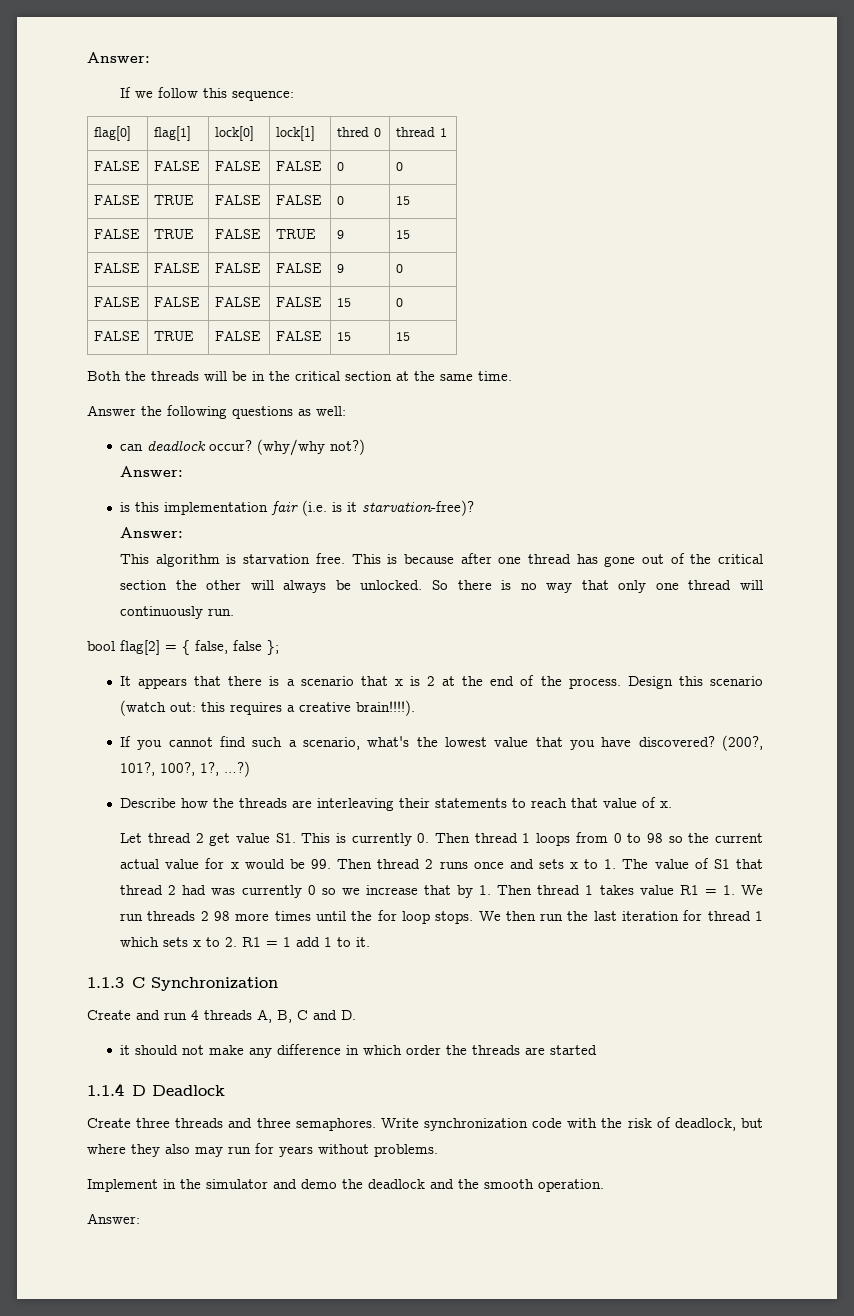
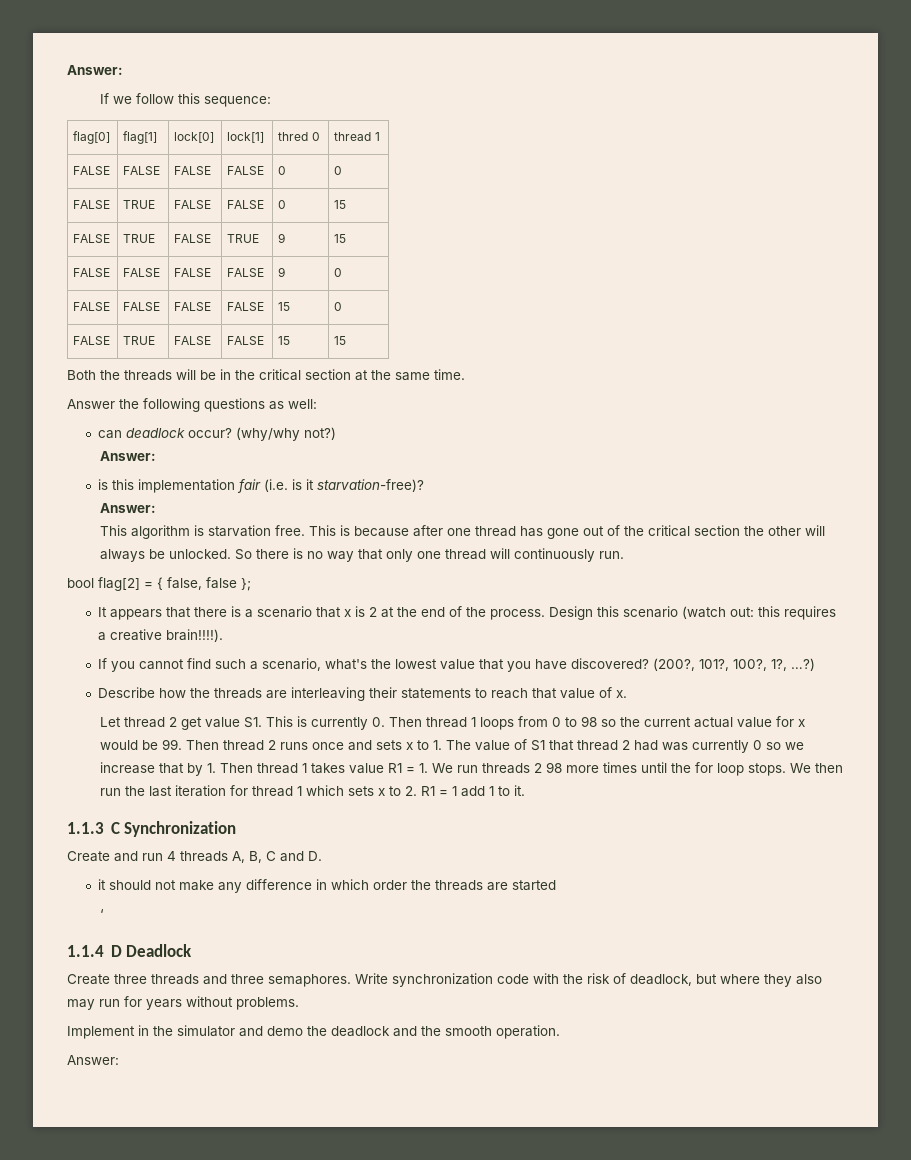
(598, 1050) none -> [99,909,104,919] // ‘

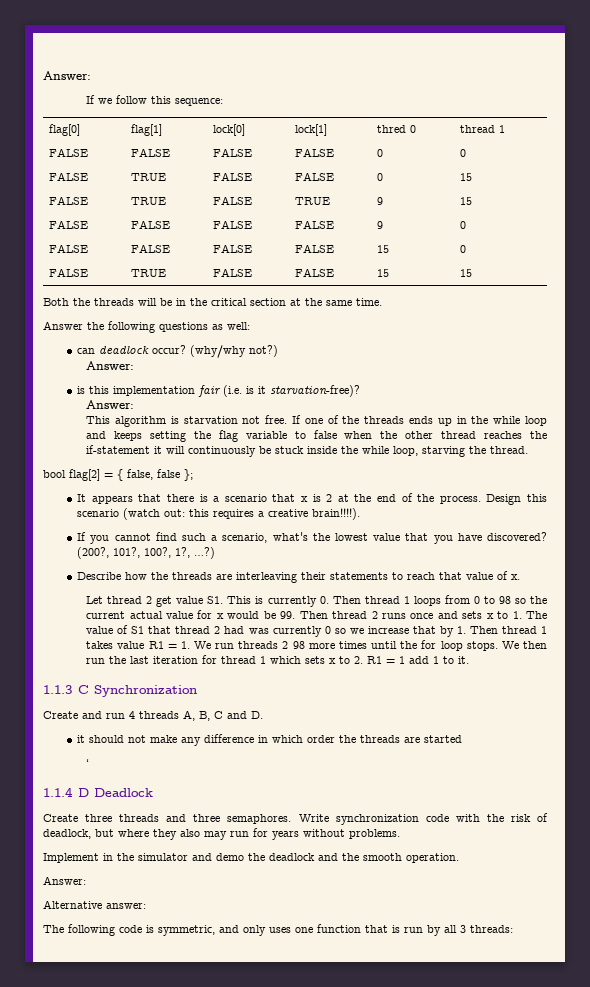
[274,525,825,539] [99,548,624,562] free. This is because after one thread has gone out of the critical section the other will always be unlocked. So there is no way that only one thread will continuously run. -> [242,415,547,426] [86,430,547,442] [86,445,529,457] not free. If one of the threads ends up in the while loop and keeps setting the flag variable to false when the other thread reaches the if-statement it will continuously be stuck inside the while loop, starving the thread.
(119, 1060) none -> [43,900,146,909] [43,924,513,936] // Alternative answer: // The following code is symmetric, and only uses one function that is run by all 3 threads:

